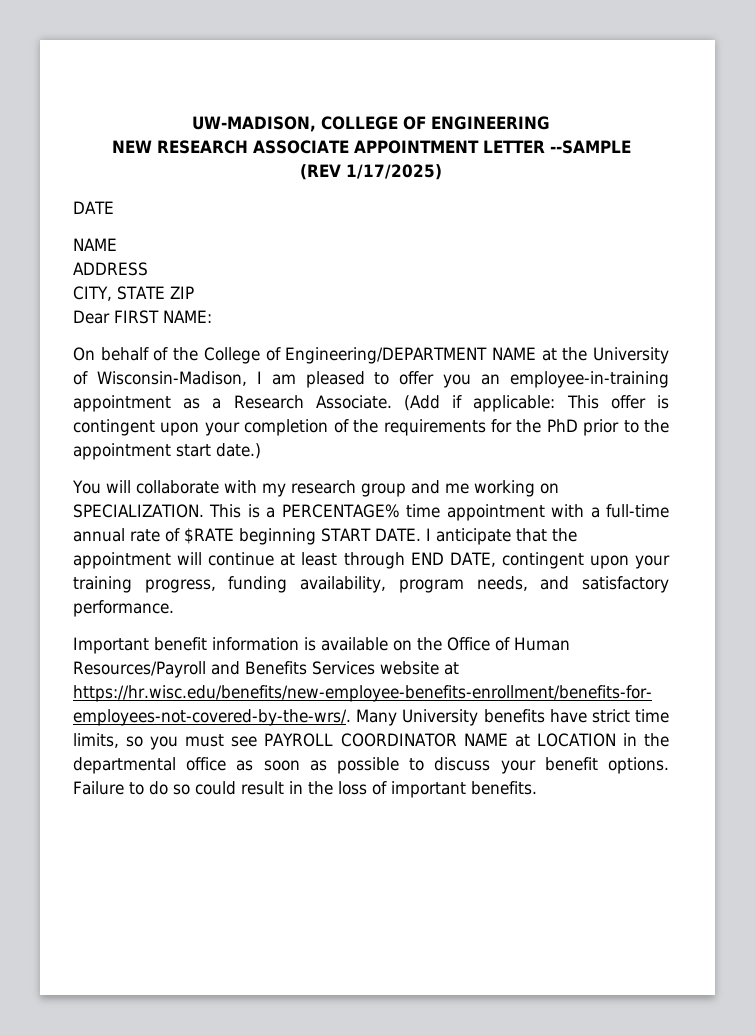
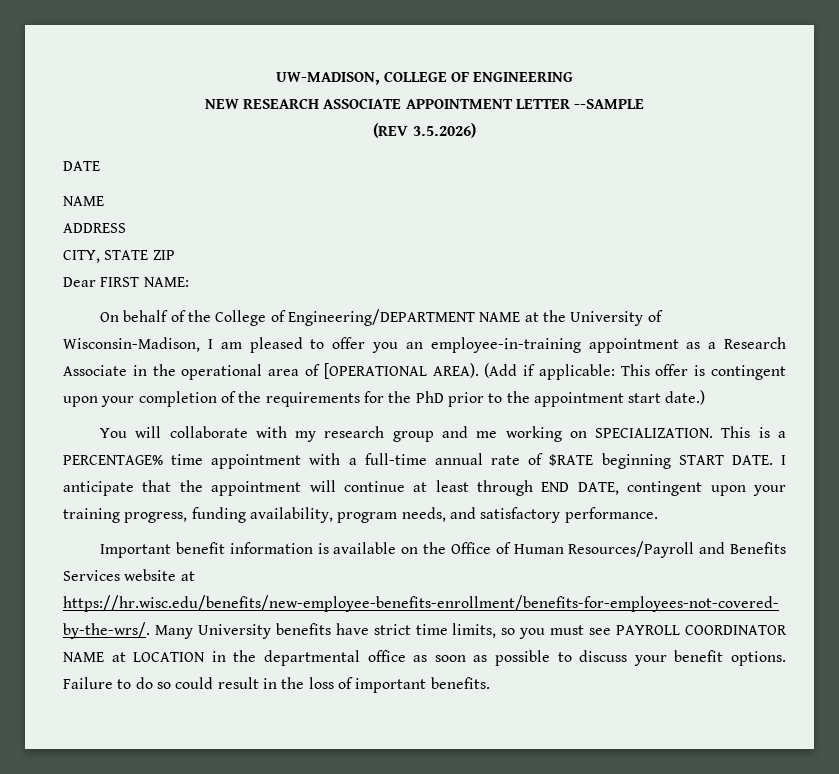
[346,164,442,180] 1/17/2025) -> [412,123,476,138] 3.5.2026)
[315,395,392,409] Associate. -> [63,363,479,380] Associate in the operational area of [OPERATIONAL AREA).

